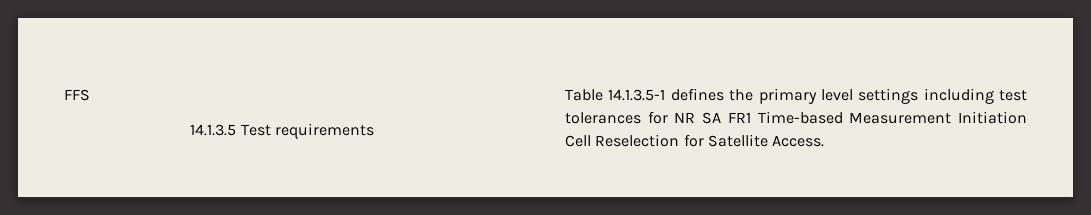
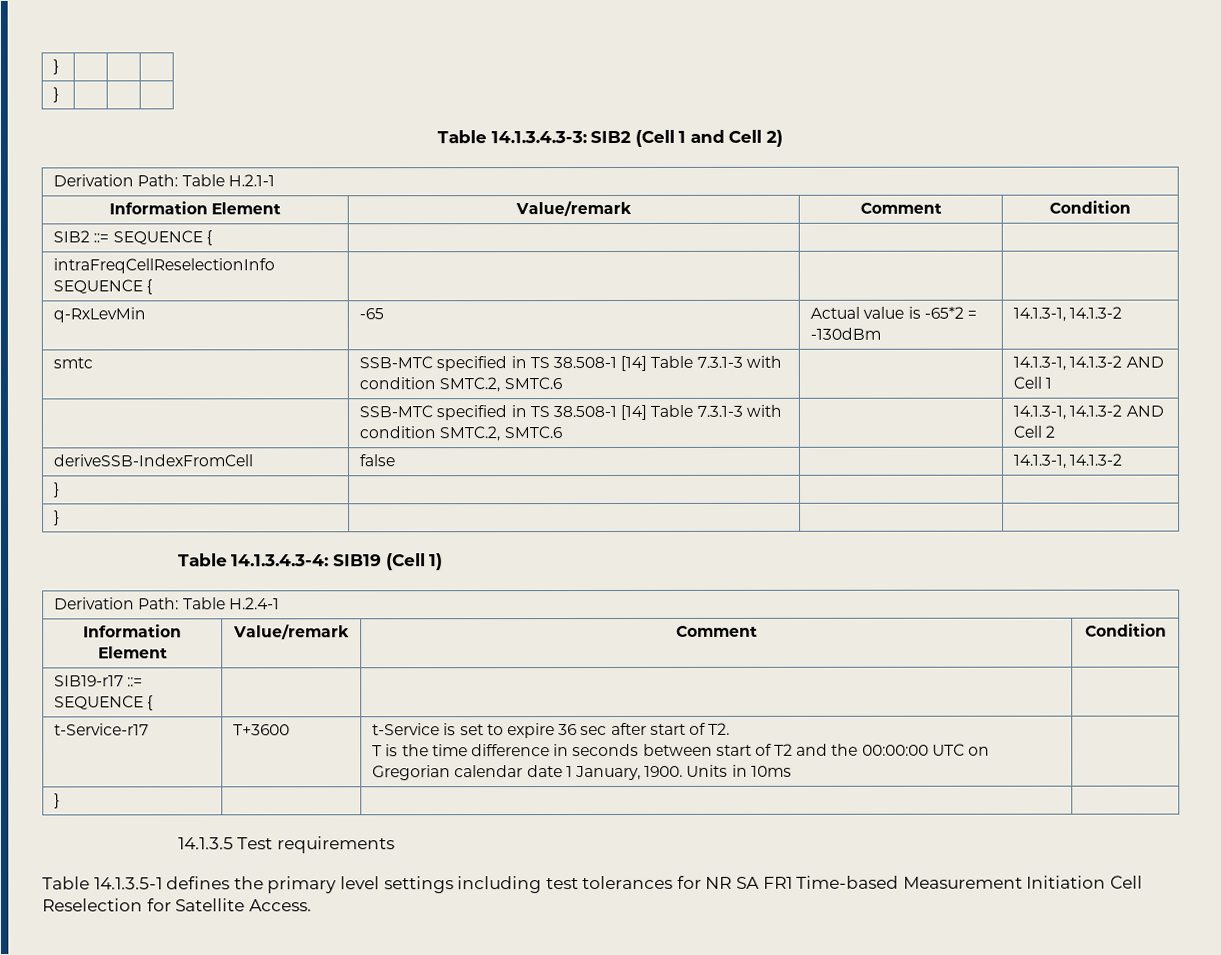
[64,89,90,101] FFS -> [53,59,60,75] [53,87,60,103] [436,129,784,147] [53,174,275,187] [108,201,282,215] [515,200,632,217] [859,202,942,214] [1049,200,1131,214] [53,230,212,246] [53,258,276,274] [53,279,153,295] [53,307,147,323] [359,308,385,320] [810,306,977,319] [810,327,882,340] [1013,306,1123,322] [53,357,94,369] [359,355,782,372] [359,377,562,393] [1013,355,1164,371] [1013,376,1053,389] [359,404,782,421] [359,426,562,442] [1013,404,1164,420] [1013,425,1056,438] [53,454,254,467] [359,454,396,467] [1013,453,1123,469] [54,482,61,498] [54,510,61,526] [177,553,444,571] [54,597,280,610] [83,624,182,638] [97,646,168,659] [233,624,350,640] [675,625,758,637] [1084,623,1167,637] [54,675,144,687] [54,695,154,711] [54,723,150,736] [233,724,291,736] [372,722,731,739] [372,743,990,757] [372,764,792,781] [54,793,61,809] } | | | // } | | | // Table 14.1.3.4.3-3: SIB2 (Cell 1 and Cell 2) // Derivation Path: Table H.2.1-1 // Information Element | Value/remark | Comment | Condition // SIB2 ::= SEQUENCE { | | | // intraFreqCellReselectionInfo SEQUENCE { | | | // q-RxLevMin | -65 | Actual value is -65*2 = -130dBm | 14.1.3-1, 14.1.3-2 // smtc | SSB-MTC specified in TS 38.508-1 [14] Table 7.3.1-3 with condition SMTC.2, SMTC.6 | | 14.1.3-1, 14.1.3-2 AND Cell 1 // | SSB-MTC specified in TS 38.508-1 [14] Table 7.3.1-3 with condition SMTC.2, SMTC.6 | | 14.1.3-1, 14.1.3-2 AND Cell 2 // deriveSSB-IndexFromCell | false | | 14.1.3-1, 14.1.3-2 // } | | | // } | | | // Table 14.1.3.4.3-4: SIB19 (Cell 1) // Derivation Path: Table H.2.4-1 // Information Element | Value/remark | Comment | Condition // SIB19-r17 ::= SEQUENCE { | | | // t-Service-r17 | T+3600 | t-Service is set to expire 36 sec after start of T2. // T is the time difference in seconds between start of T2 and the 00:00:00 UTC on Gregorian calendar date 1 January, 1900. Units in 10ms | // } | | |

